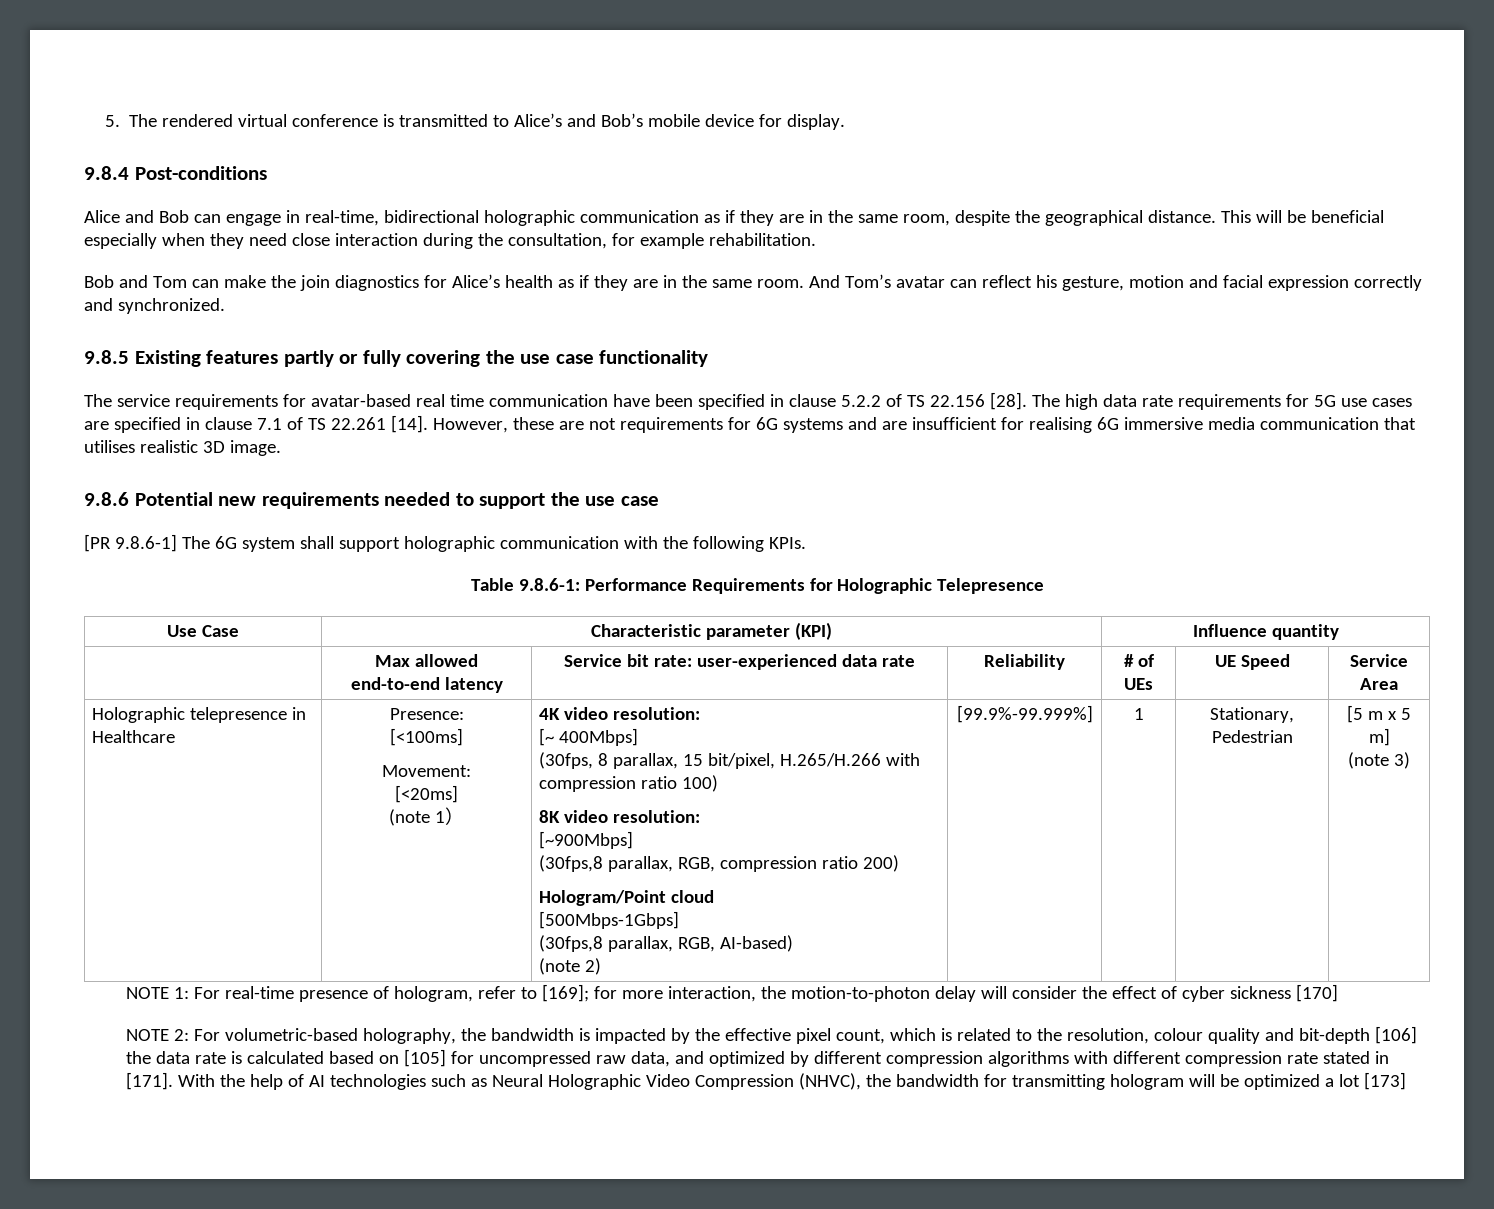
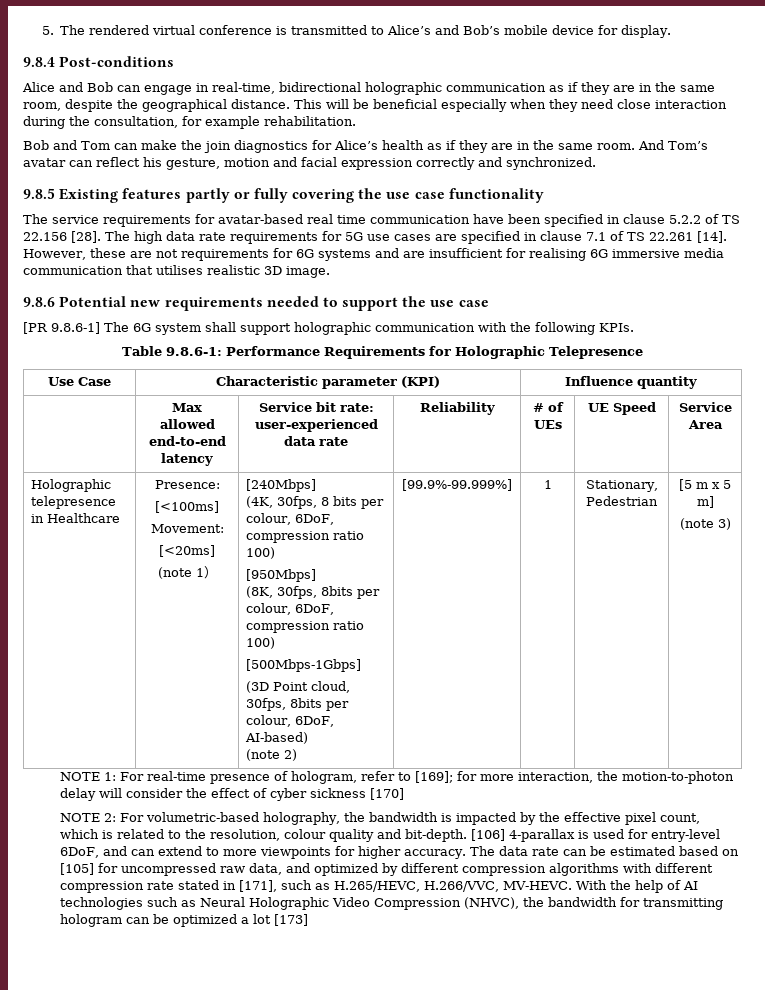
[539,707,701,720] [539,728,639,746] [539,752,921,769] [539,775,719,792] [539,810,701,823] [539,831,634,849] [539,855,900,872] [539,890,715,906] [539,911,680,929] [539,935,716,952] 4K video resolution: // [~ 400Mbps] // (30fps, 8 parallax, 15 bit/pixel, H.265/H.266 with compression ratio 100) // 8K video resolution: // [~900Mbps] // (30fps,8 parallax, RGB, compression ratio 200) // Hologram/Point cloud // [500Mbps-1Gbps] // (30fps,8 parallax, RGB, -> [246,479,317,492] [246,496,385,509] [246,513,335,525] [246,531,365,543] [246,547,276,559] [246,569,317,582] [246,586,381,599] [246,603,335,615] [246,621,365,633] [246,637,276,649] [246,659,362,672] [246,681,351,693] [246,698,350,711] [246,715,335,727] [240Mbps] // (4K, 30fps, 8 bits per colour, 6DoF, compression ratio 100) // [950Mbps] // (8K, 30fps, 8bits per colour, 6DoF, compression ratio 100) // [500Mbps-1Gbps] // (3D Point cloud, 30fps, 8bits per colour, 6DoF,
[1298,1026,1417,1044] [125,1051,324,1064] bit-depth [106] the data rate is calculated -> [405,829,721,842] [60,846,676,859] bit-depth. [106] 4-parallax is used for entry-level 6DoF, and can extend to more viewpoints for higher accuracy. The data rate can be estimated
[125,1072,173,1090] [171]. -> [239,880,573,892] [171], such as H.265/HEVC, H.266/VVC, MV-HEVC.
[1188,1074,1215,1087] will -> [126,917,151,924] can

